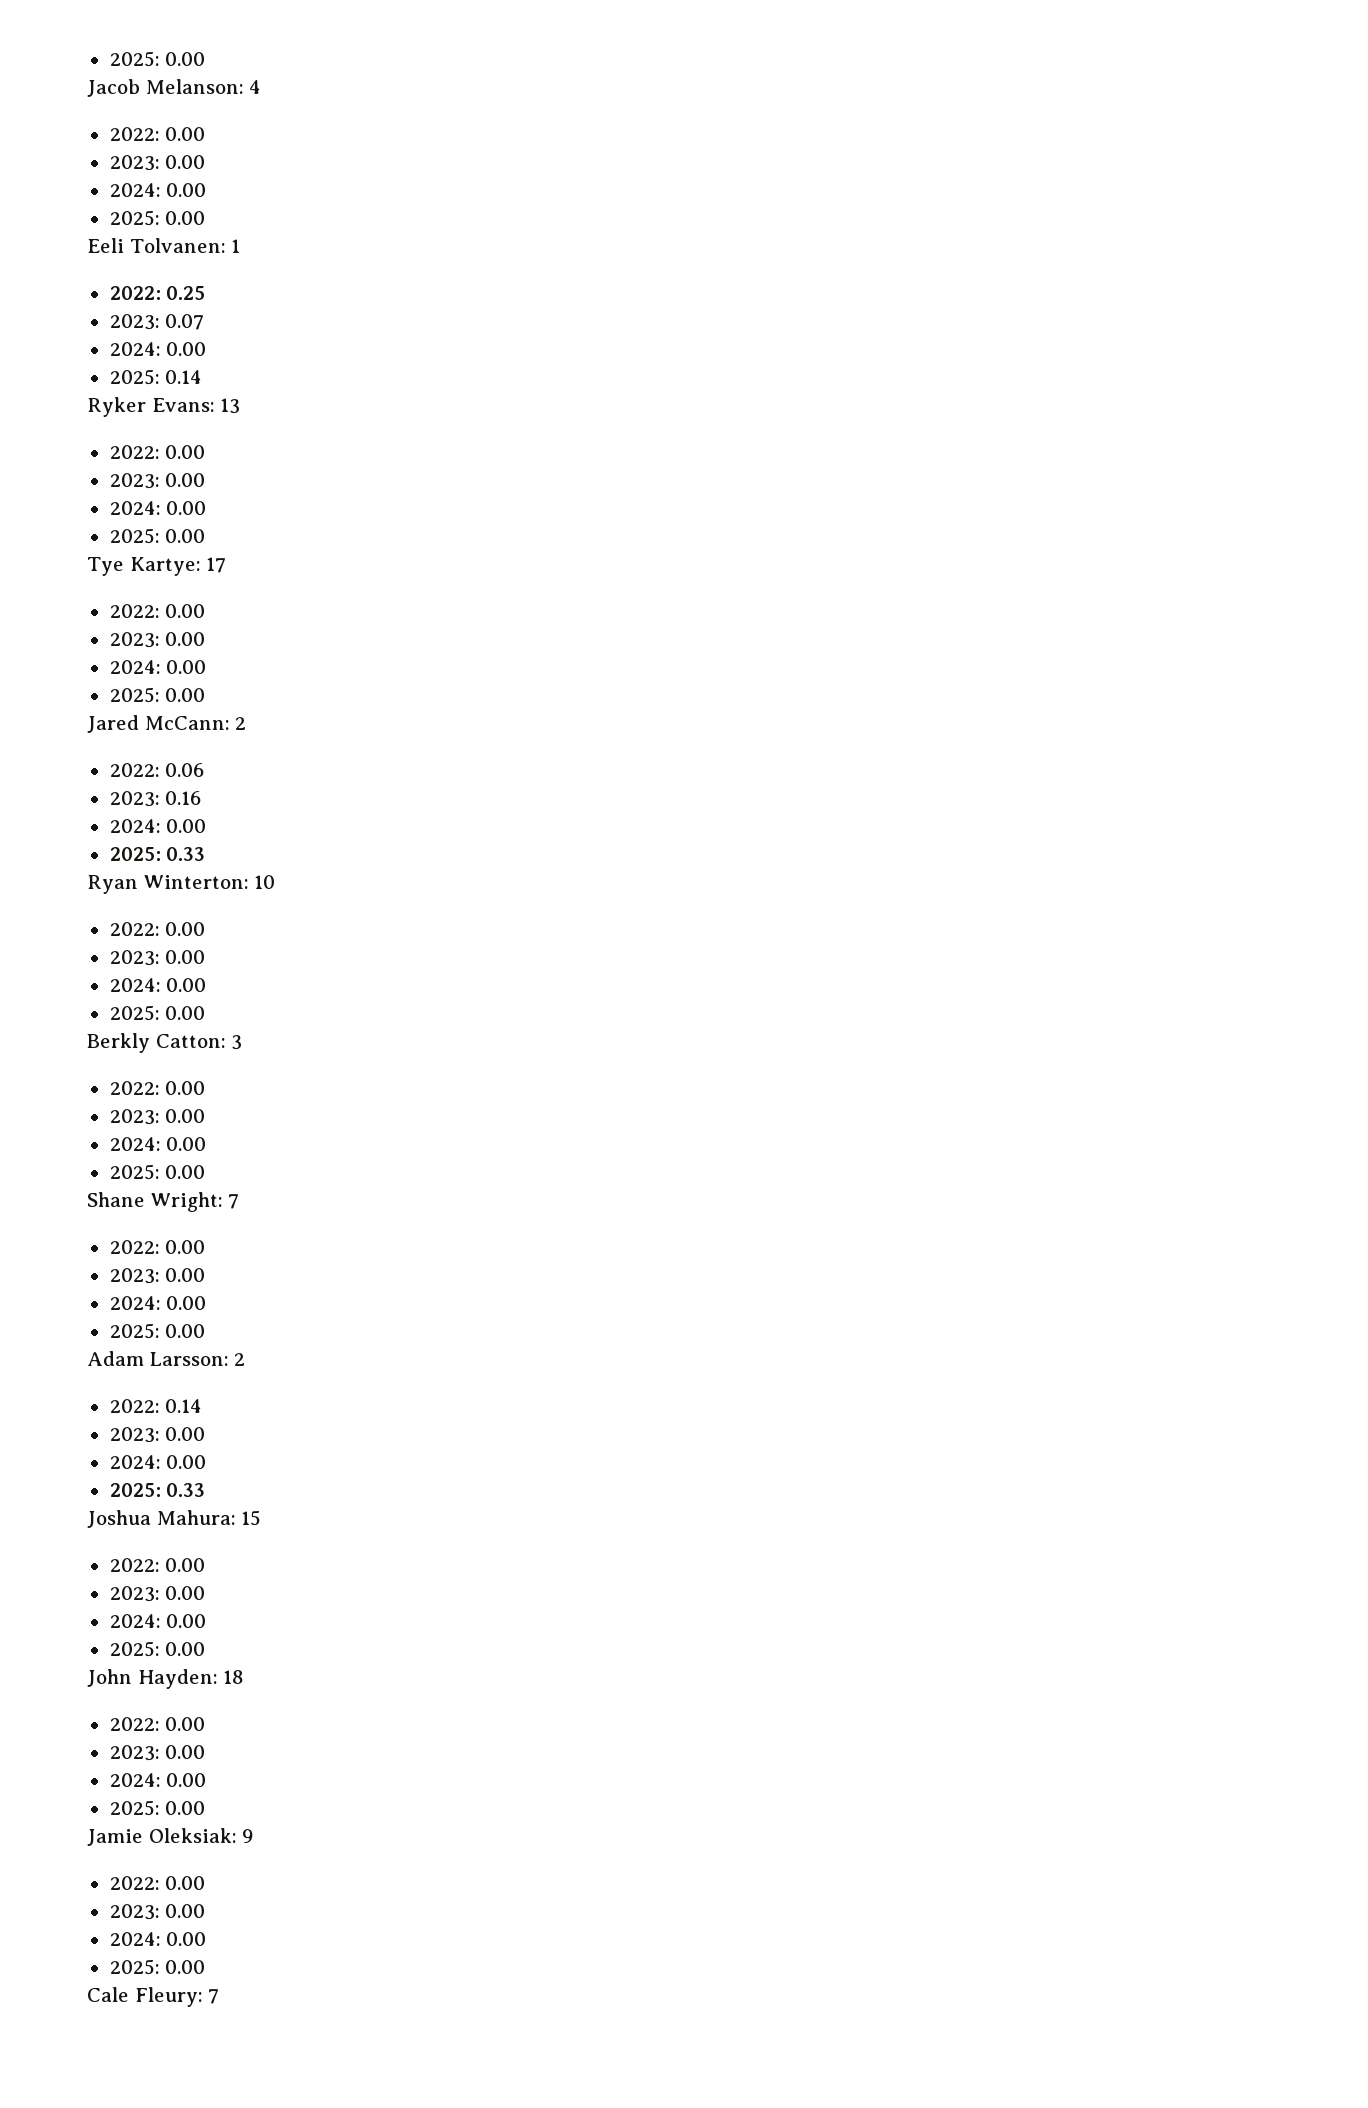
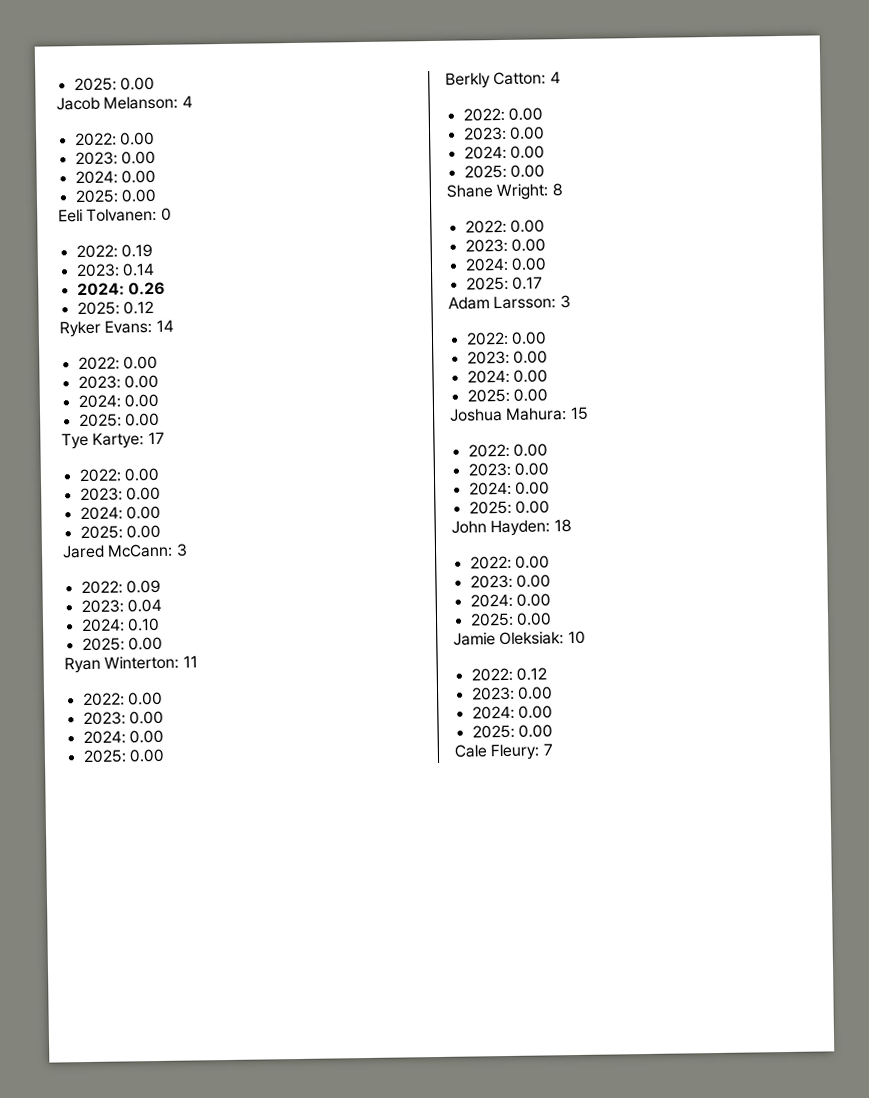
[231,239,241,253] [109,286,206,300] [109,314,205,330] [109,342,207,356] [109,369,203,385] 1 // 2022: 0.25 // 2023: 0.07 // 2024: 0.00 // 2025: 0.14 -> [160,207,172,221] [75,244,153,259] [75,262,155,278] [76,281,165,297] [76,300,154,316] 0 // 2022: 0.19 // 2023: 0.14 // 2024: 0.26 // 2025: 0.12
[220,398,241,414] 13 -> [155,319,174,332] 14
[235,717,247,730] [109,763,205,777] [109,791,202,807] [109,819,207,833] [109,847,206,861] 2 // 2022: 0.06 // 2023: 0.16 // 2024: 0.00 // 2025: 0.33 -> [175,543,188,557] [80,579,161,595] [80,598,162,614] [80,617,160,633] [81,636,163,652] 3 // 2022: 0.09 // 2023: 0.04 // 2024: 0.10 // 2025: 0.00
[254,875,276,889] 10 -> [182,655,198,668] 11
[231,1035,243,1050] 3 -> [549,71,561,84] 4
[228,1194,240,1209] [109,1240,206,1254] [109,1268,206,1284] [109,1296,207,1310] [109,1323,206,1339] [87,1351,246,1366] [109,1399,203,1413] [109,1427,206,1443] [109,1455,207,1469] [109,1483,206,1497] 7 // 2022: 0.00 // 2023: 0.00 // 2024: 0.00 // 2025: 0.00 // Adam Larsson: 2 // 2022: 0.14 // 2023: 0.00 // 2024: 0.00 // 2025: 0.33 -> [551,183,563,197] [464,219,545,234] [464,238,546,253] [464,257,547,272] [465,276,543,291] [448,295,571,310] [465,331,547,346] [466,350,548,365] [466,369,548,384] [466,388,548,403] 8 // 2022: 0.00 // 2023: 0.00 // 2024: 0.00 // 2025: 0.17 // Adam Larsson: 3 // 2022: 0.00 // 2023: 0.00 // 2024: 0.00 // 2025: 0.00
[242,1829,255,1843] [109,1876,206,1890] 9 // 2022: 0.00 -> [567,630,586,645] [470,667,547,682] 10 // 2022: 0.12

